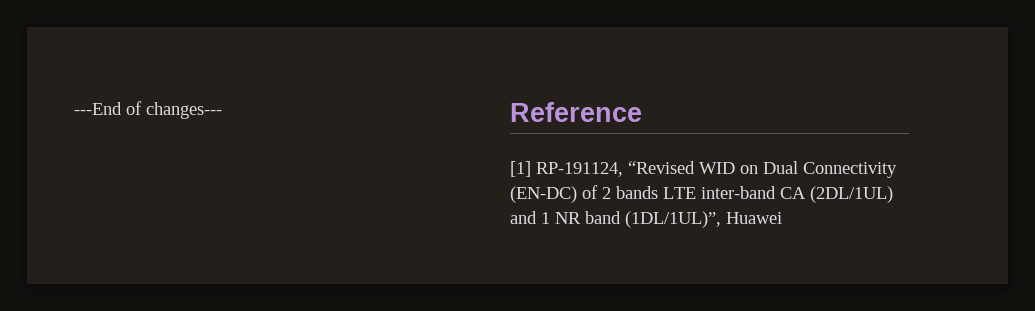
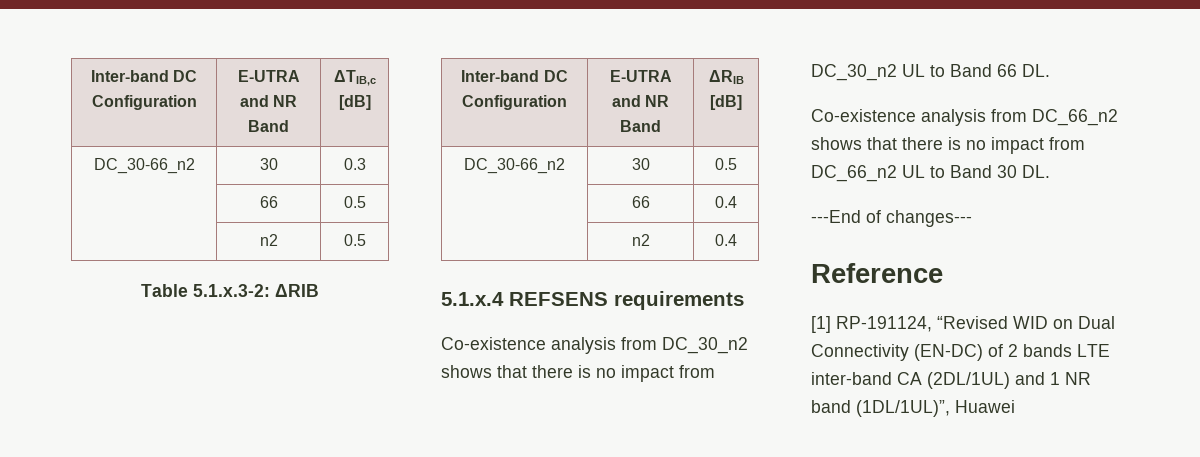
(74, 108) none -> [90,70,198,82] [91,95,197,110] [237,70,300,82] [239,95,298,107] [248,120,289,132] [333,70,376,86] [338,95,371,110] [93,158,195,174] [259,158,278,170] [343,158,366,170] [259,196,278,208] [343,196,366,208] [259,234,278,246] [343,234,366,246] [141,284,319,297] [461,70,568,82] [462,95,567,110] [609,70,672,82] [611,95,670,107] [620,120,661,132] [708,70,744,84] [710,95,742,110] [464,158,565,174] [631,158,650,170] [715,158,737,170] [631,196,650,208] [715,196,737,208] [631,234,650,246] [715,234,737,246] [441,291,744,310] [441,337,748,354] [441,365,715,382] [811,64,1050,81] [811,109,1118,126] [811,137,1085,154] [811,165,1050,182] Inter-band DC Configuration | E-UTRA and NR Band | ΔTIB,c [dB] // DC_30-66_n2 | 30 | 0.3 // | 66 | 0.5 // | n2 | 0.5 // Table 5.1.x.3-2: ΔRIB // Inter-band DC Configuration | E-UTRA and NR Band | ΔRIB [dB] // DC_30-66_n2 | 30 | 0.5 // | 66 | 0.4 // | n2 | 0.4 // 5.1.x.4 REFSENS requirements // Co-existence analysis from DC_30_n2 shows that there is no impact from DC_30_n2 UL to Band 66 DL. // Co-existence analysis from DC_66_n2 shows that there is no impact from DC_66_n2 UL to Band 30 DL. //

